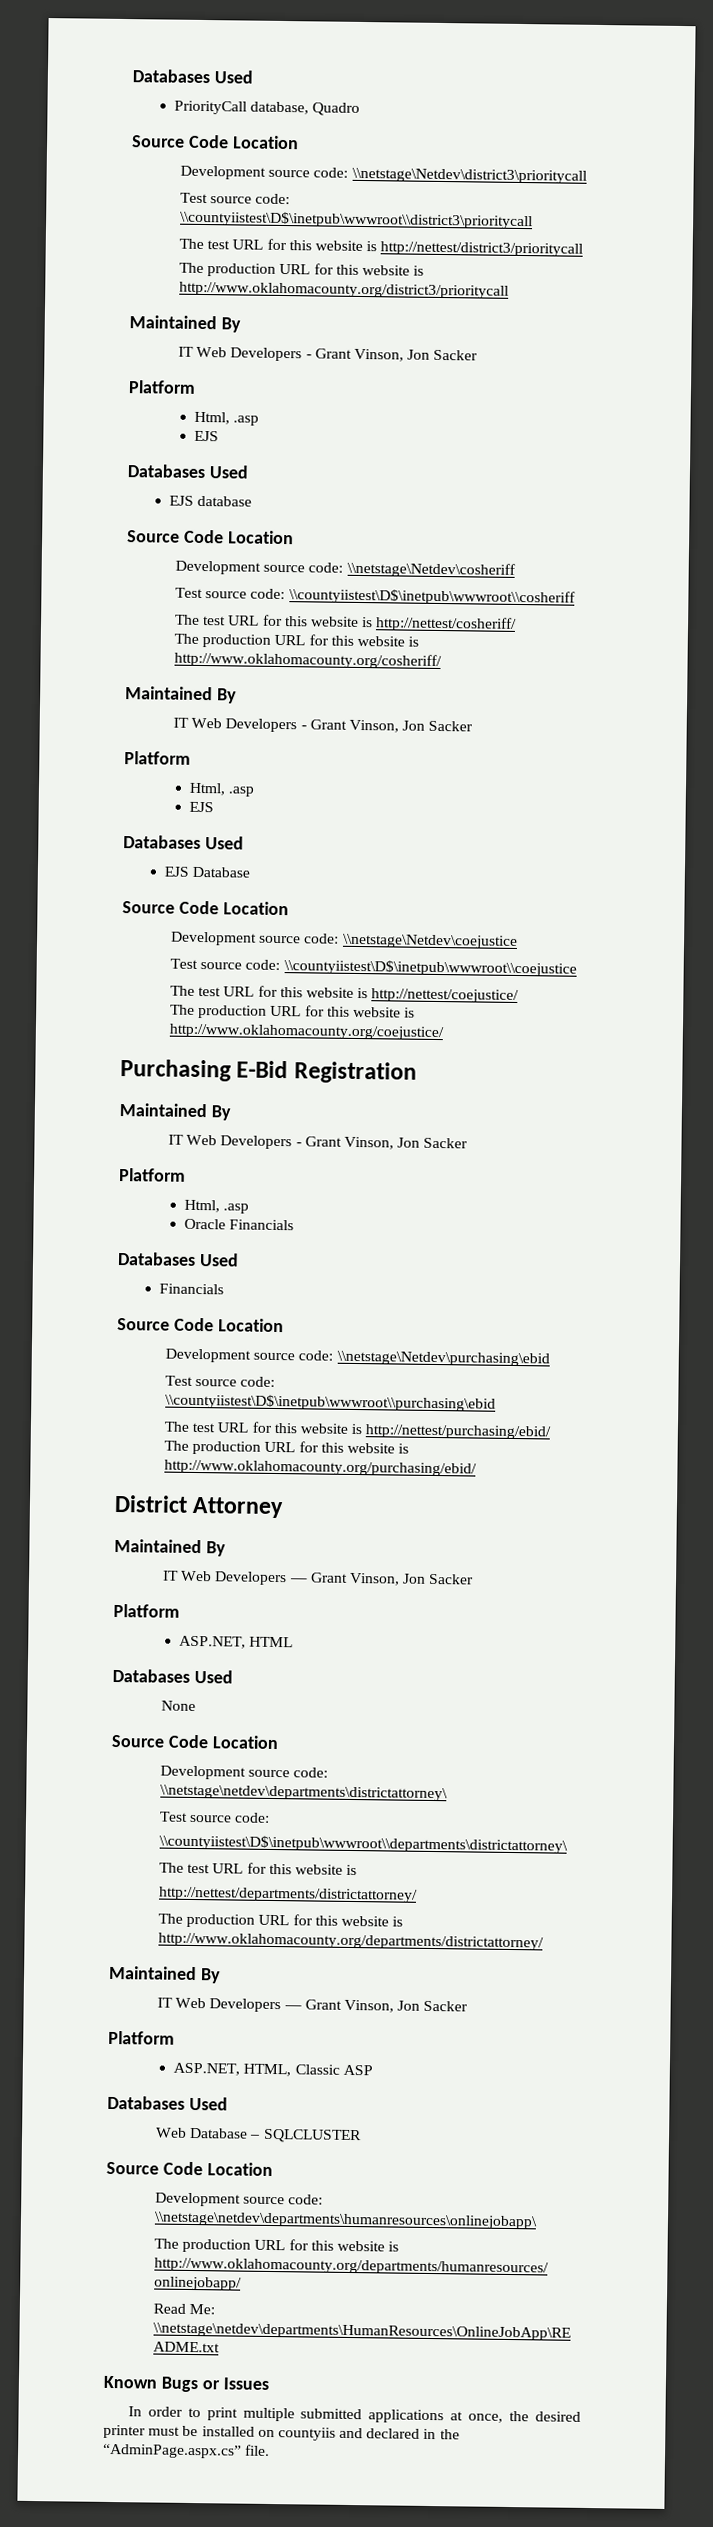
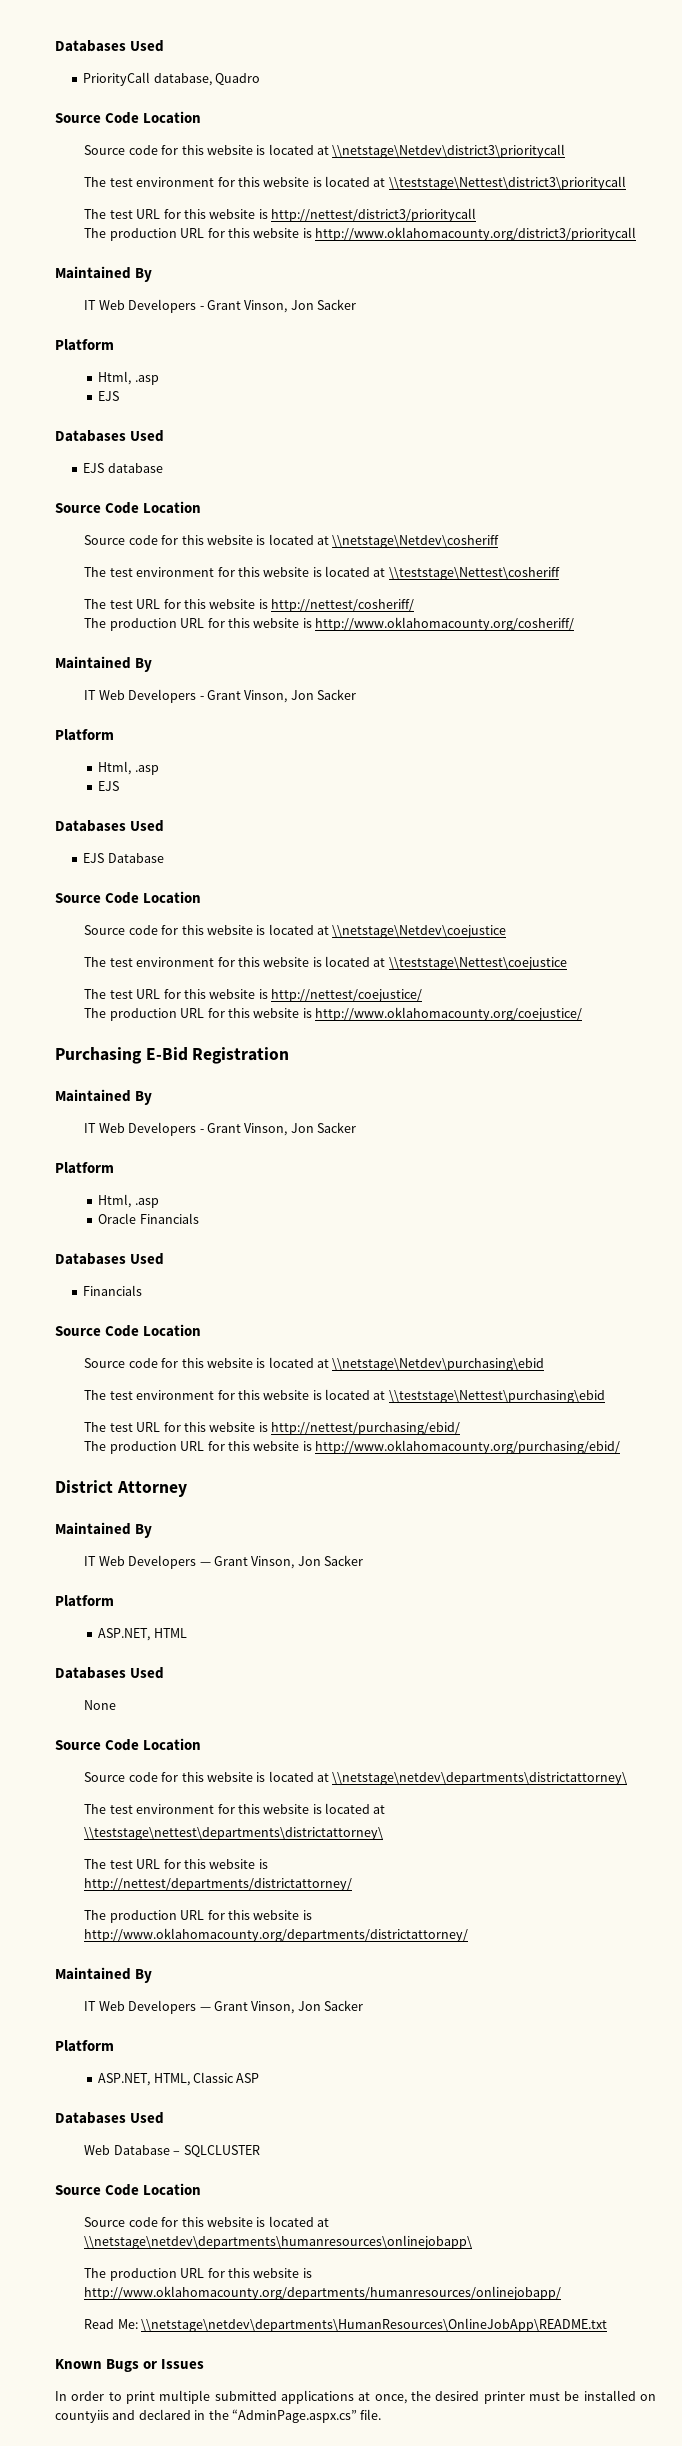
[180,165,587,184] [180,192,291,205] [180,210,534,230] Development source code: \\netstage\Netdev\district3\prioritycall // Test source code: \\countyiistest\D$\inetpub\wwwroot\\district3\prioritycall -> [84,144,566,158] [84,176,626,190] Source code for this website is located at \\netstage\Netdev\district3\prioritycall // The test environment for this website is located at \\teststage\Nettest\district3\prioritycall
[175,560,516,578] [175,587,576,606] Development source code: \\netstage\Netdev\cosheriff // Test source code: \\countyiistest\D$\inetpub\wwwroot\\cosheriff -> [84,534,500,548] [84,566,560,580] Source code for this website is located at \\netstage\Netdev\cosheriff // The test environment for this website is located at \\teststage\Nettest\cosheriff
[170,931,518,949] [170,958,577,977] Development source code: \\netstage\Netdev\coejustice // Test source code: \\countyiistest\D$\inetpub\wwwroot\\coejustice -> [84,924,507,938] [84,956,567,970] Source code for this website is located at \\netstage\Netdev\coejustice // The test environment for this website is located at \\teststage\Nettest\coejustice
[165,1348,550,1367] [165,1375,276,1387] [165,1393,497,1412] Development source code: \\netstage\Netdev\purchasing\ebid // Test source code: \\countyiistest\D$\inetpub\wwwroot\\purchasing\ebid -> [84,1357,545,1371] [84,1389,605,1403] Source code for this website is located at \\netstage\Netdev\purchasing\ebid // The test environment for this website is located at \\teststage\Nettest\purchasing\ebid
[160,1765,329,1780] [160,1784,449,1802] [159,1811,271,1823] [159,1834,569,1854] Development source code: \\netstage\netdev\departments\districtattorney\ // Test source code: // \\countyiistest\D$\inetpub\wwwroot\\departments\districtattorney\ -> [84,1771,628,1785] [84,1803,386,1814] [84,1827,384,1840] Source code for this website is located at \\netstage\netdev\departments\districtattorney\ // The test environment for this website is located at // \\teststage\nettest\departments\districtattorney\
[155,2192,324,2207] Development source code: -> [84,2216,330,2227] Source code for this website is located at

